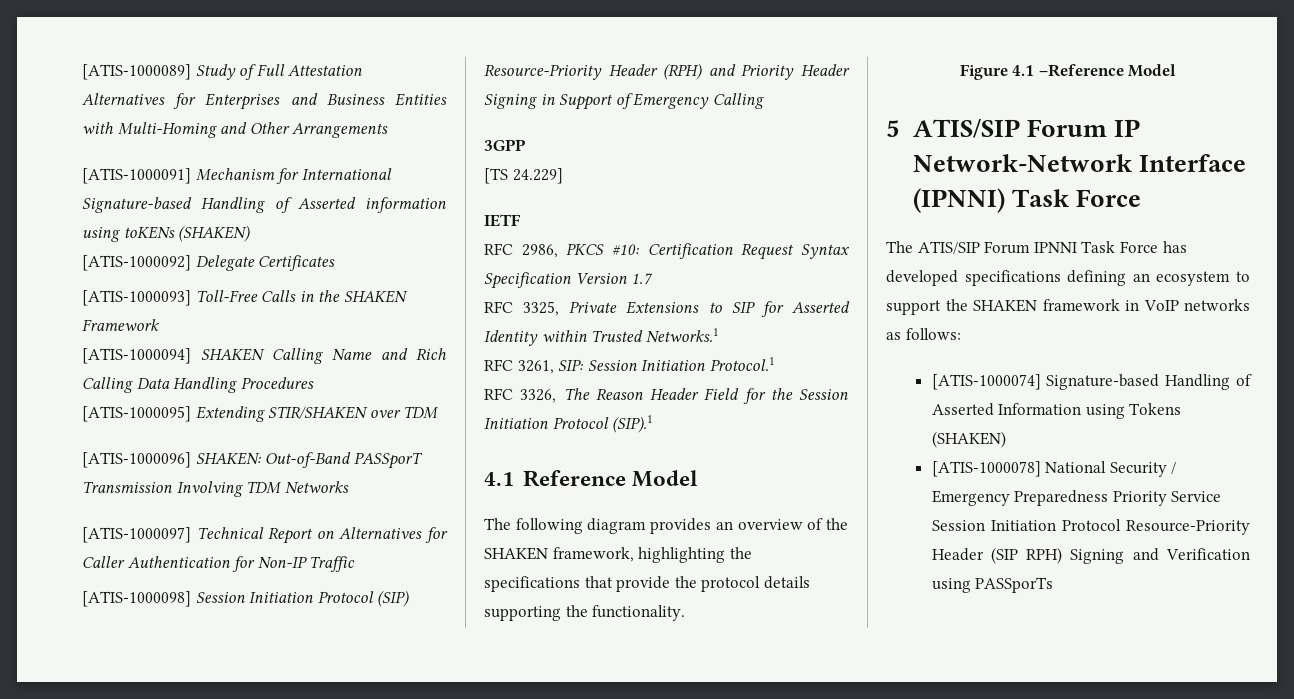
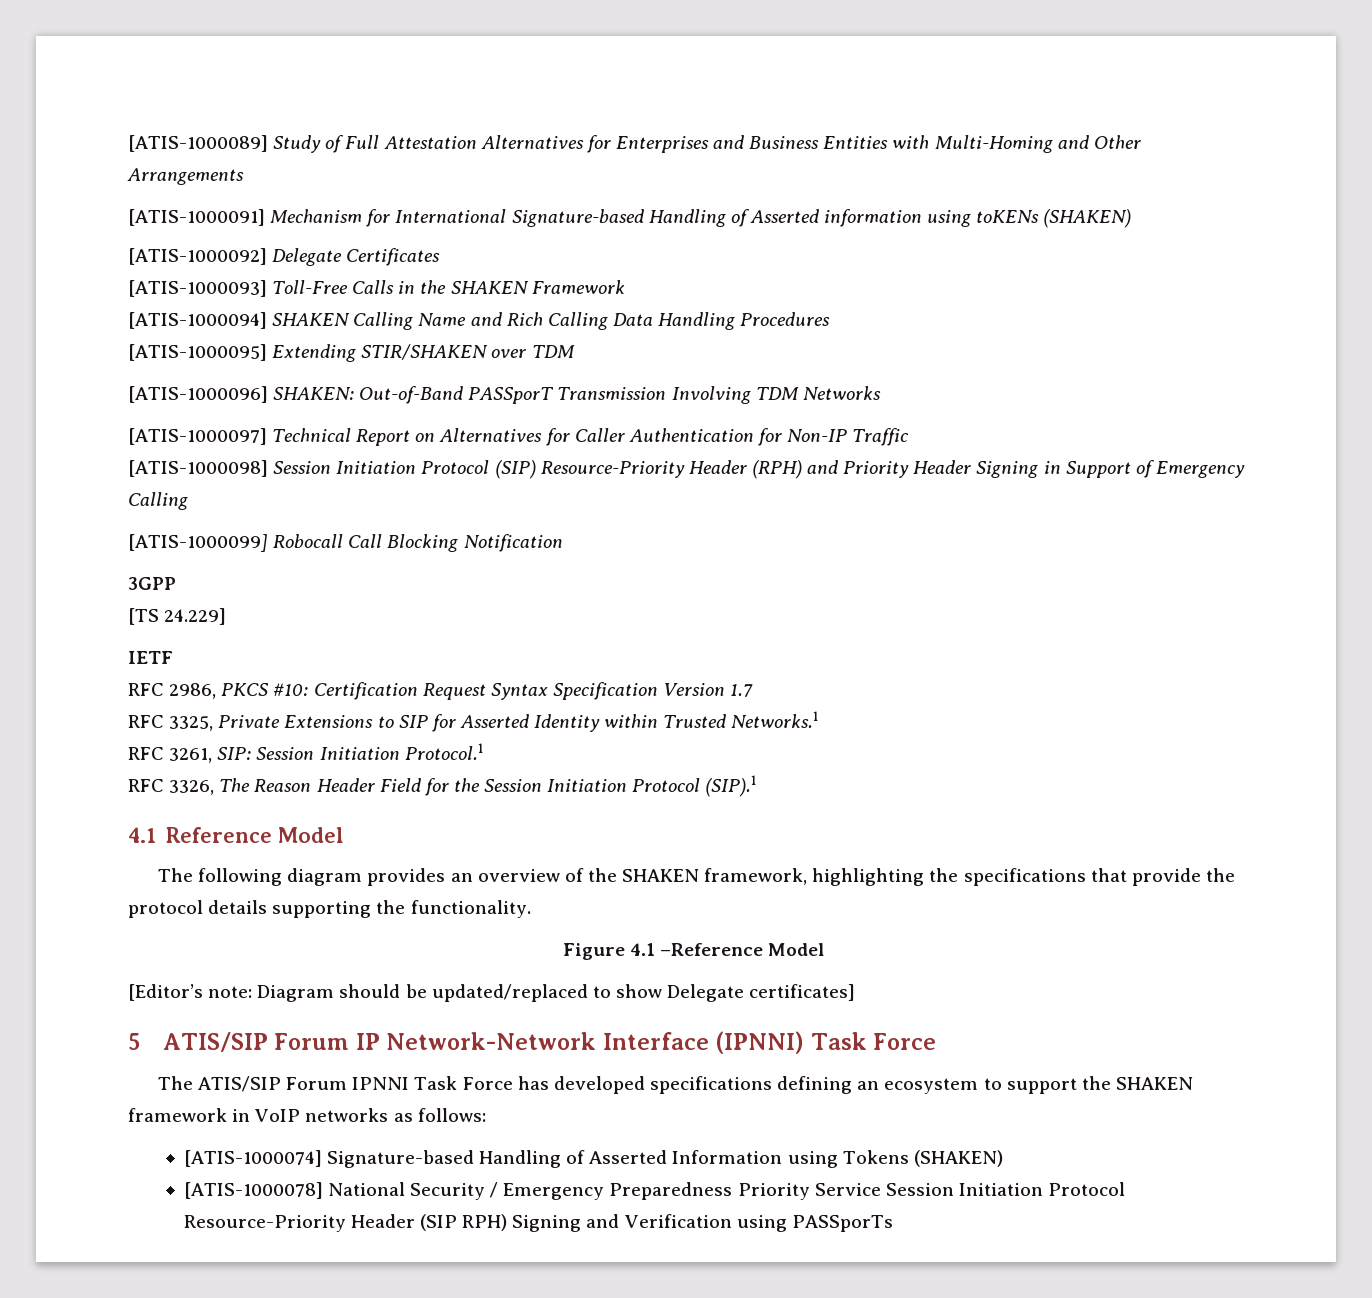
(764, 101) none -> [128,534,563,552] // [ATIS-1000099] Robocall Call Blocking Notification
(1177, 70) none -> [128,984,856,1002] // [Editor’s note: Diagram should be updated/replaced to show Delegate certificates]

